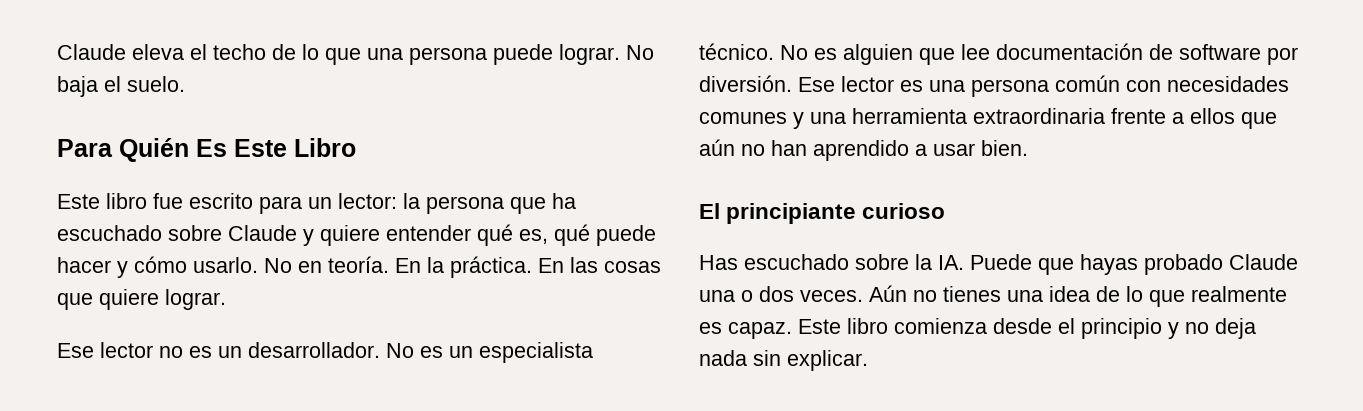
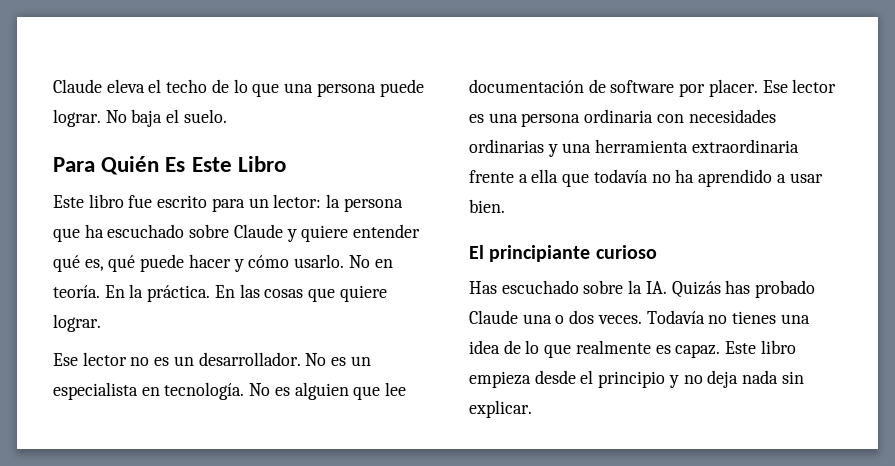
[699,43,774,60] técnico. -> [141,382,245,400] en tecnología.
[699,75,792,92] diversión. -> [708,79,758,97] placer.
[1055,75,1120,92] común -> [584,109,654,123] ordinaria
[699,112,787,124] comunes -> [469,139,544,153] ordinarias
[1190,108,1277,129] [699,139,807,156] ellos que aún no han -> [531,169,695,187] ella que todavía no ha
[970,254,1138,275] Puede que hayas -> [671,280,751,298] Quizás has
[869,285,907,302] Aún -> [646,310,705,324] Todavía
[894,318,987,334] comienza -> [469,371,531,388] empieza

